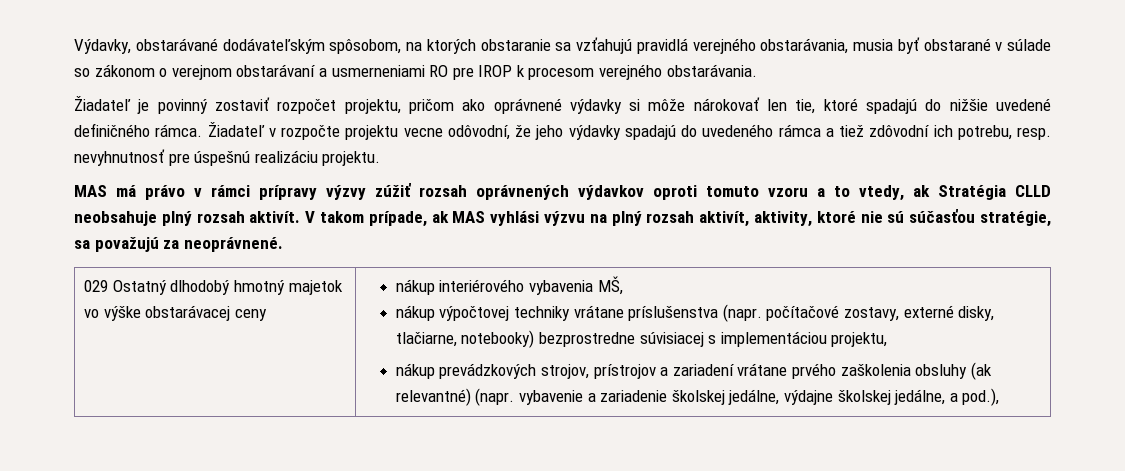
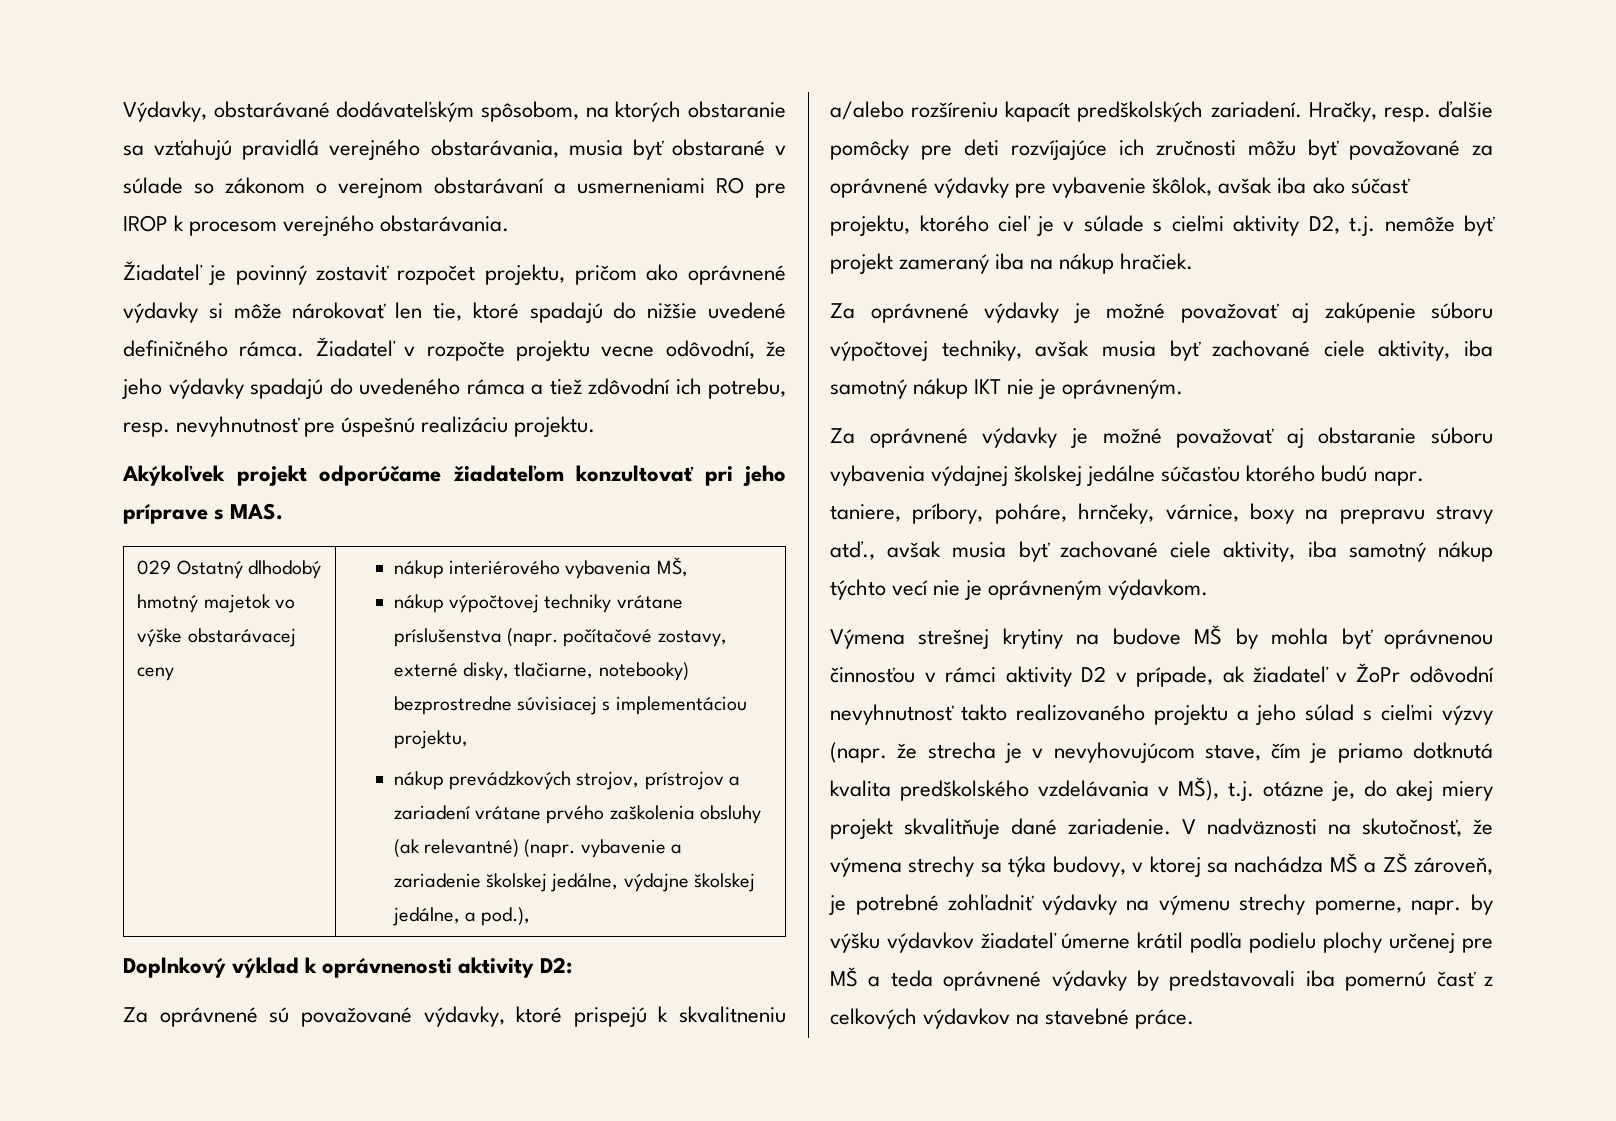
[74,183,1051,201] [74,209,1051,227] [74,237,283,252] MAS má právo v rámci prípravy výzvy zúžiť rozsah oprávnených výdavkov oproti tomuto vzoru a to vtedy, ak Stratégia CLLD neobsahuje plný rozsah aktivít. V takom prípade, ak MAS vyhlási výzvu na plný rozsah aktivít, aktivity, ktoré nie sú súčasťou stratégie, sa považujú za neoprávnené. -> [122,465,786,486] [123,503,284,524] Akýkoľvek projekt odporúčame žiadateľom konzultovať pri jeho príprave s MAS.
(1000, 397) none -> [123,957,573,978] [123,1006,786,1027] [830,101,1493,122] [830,139,1493,160] [830,177,1410,198] [830,215,1495,236] [830,253,1194,274] [830,302,1493,323] [830,340,1493,361] [830,378,1184,399] [830,427,1493,448] [830,465,1424,486] [830,503,1493,524] [830,541,1493,562] [830,579,1209,600] [830,625,1493,649] [830,663,1494,687] [830,704,1494,725] [830,742,1493,763] [830,777,1493,801] [830,818,1493,839] [830,853,1493,877] [828,894,1493,915] [830,932,1493,953] [830,967,1493,991] [830,1008,1195,1029] // Doplnkový výklad k oprávnenosti aktivity D2: // Za oprávnené sú považované výdavky, ktoré prispejú k skvalitneniu a/alebo rozšíreniu kapacít predškolských zariadení. Hračky, resp. ďalšie pomôcky pre deti rozvíjajúce ich zručnosti môžu byť považované za oprávnené výdavky pre vybavenie škôlok, avšak iba ako súčasť projektu, ktorého cieľ je v súlade s cieľmi aktivity D2, t.j. nemôže byť projekt zameraný iba na nákup hračiek. // Za oprávnené výdavky je možné považovať aj zakúpenie súboru výpočtovej techniky, avšak musia byť zachované ciele aktivity, iba samotný nákup IKT nie je oprávneným. // Za oprávnené výdavky je možné považovať aj obstaranie súboru vybavenia výdajnej školskej jedálne súčasťou ktorého budú napr. taniere, príbory, poháre, hrnčeky, várnice, boxy na prepravu stravy atď., avšak musia byť zachované ciele aktivity, iba samotný nákup týchto vecí nie je oprávneným výdavkom. // Výmena strešnej krytiny na budove MŠ by mohla byť oprávnenou činnosťou v rámci aktivity D2 v prípade, ak žiadateľ v ŽoPr odôvodní nevyhnutnosť takto realizovaného projektu a jeho súlad s cieľmi výzvy (napr. že strecha je v nevyhovujúcom stave, čím je priamo dotknutá kvalita predškolského vzdelávania v MŠ), t.j. otázne je, do akej miery projekt skvalitňuje dané zariadenie. V nadväznosti na skutočnosť, že výmena strechy sa týka budovy, v ktorej sa nachádza MŠ a ZŠ zároveň, je potrebné zohľadniť výdavky na výmenu strechy pomerne, napr. by výšku výdavkov žiadateľ úmerne krátil podľa podielu plochy určenej pre MŠ a teda oprávnené výdavky by predstavovali iba pomernú časť z celkových výdavkov na stavebné práce.

